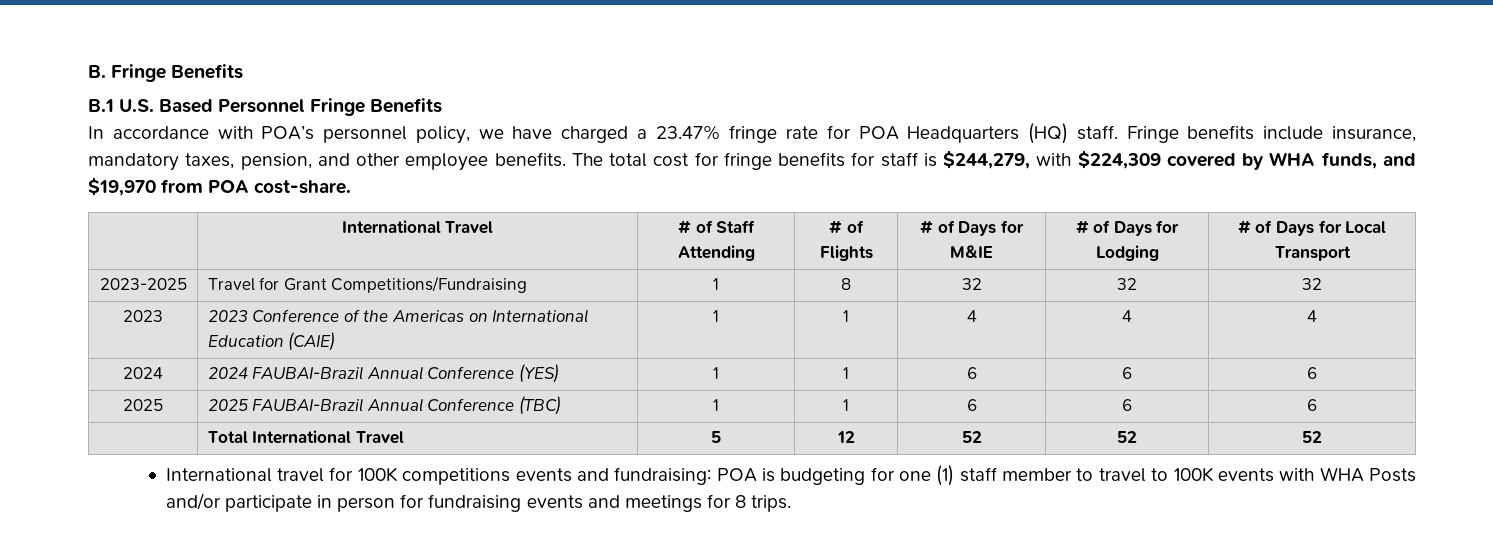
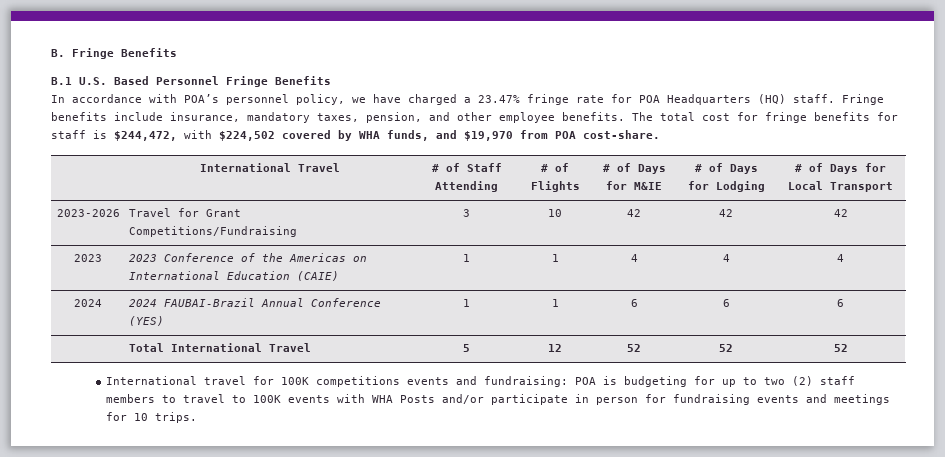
[943,150,1161,169] $244,279, with $224,309 -> [114,130,275,141] $244,472, with $224,502
[99,278,187,290] 2023-2025 -> [56,209,120,217] 2023-2026
[713,278,719,290] [841,278,851,290] [961,278,982,290] [1117,278,1137,290] [1302,278,1322,290] 1 | 8 | 32 | 32 | 32 -> [463,209,470,217] [548,209,562,217] [627,209,641,217] [719,209,733,217] [833,209,848,217] 3 | 10 | 42 | 42 | 42
[123,399,163,411] [207,396,562,415] [713,399,719,411] [843,399,849,411] [966,399,977,411] [1122,399,1132,411] [1307,399,1317,411] // 2025 | 2025 FAUBAI-Brazil Annual Conference (TBC) | 1 | 1 | 6 | 6 | 6 -> (844, 303) none
[899,465,1073,486] one (1) staff member -> [722,376,856,387] [106,394,156,403] up to two (2) staff members
[735,495,747,508] 8 -> [134,413,149,421] 10

